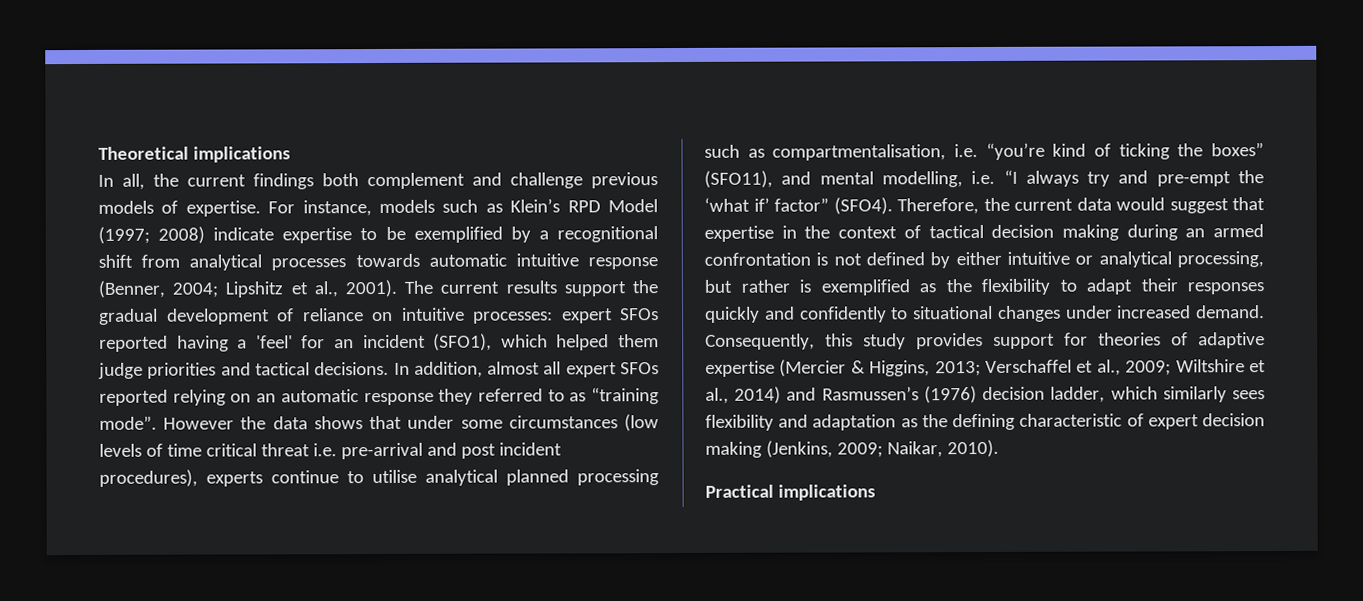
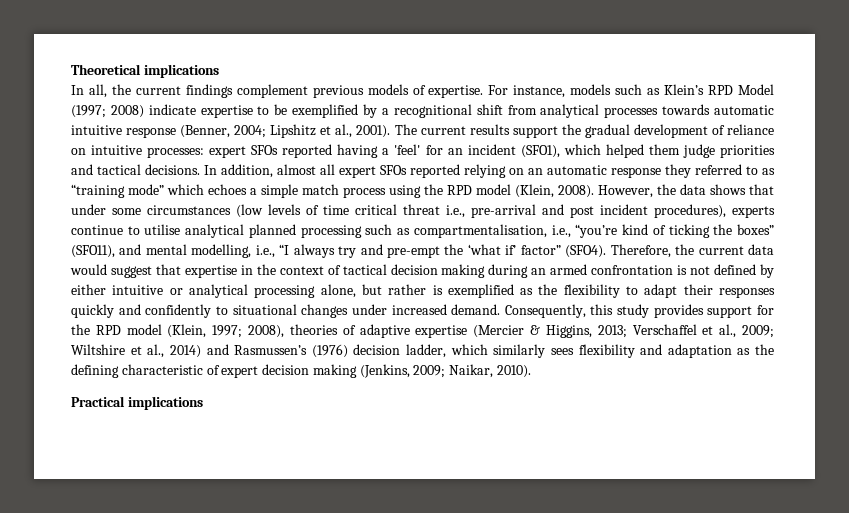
[322,172,583,190] both complement and challenge -> [236,84,308,98] complement
[99,415,235,430] mode”. However -> [128,184,653,198] mode” which echoes a simple match process using the RPD model (Klein, 2008). However,
[312,443,337,457] i.e. -> [446,205,465,218] i.e.,
[954,144,978,158] i.e. -> [551,225,571,238] i.e.,
[971,170,996,185] i.e. -> [255,245,275,258] i.e.,
[1177,251,1264,268] processing, -> [254,284,356,298] processing alone,
(1088, 339) none -> [71,324,285,338] the RPD model (Klein, 1997; 2008),

